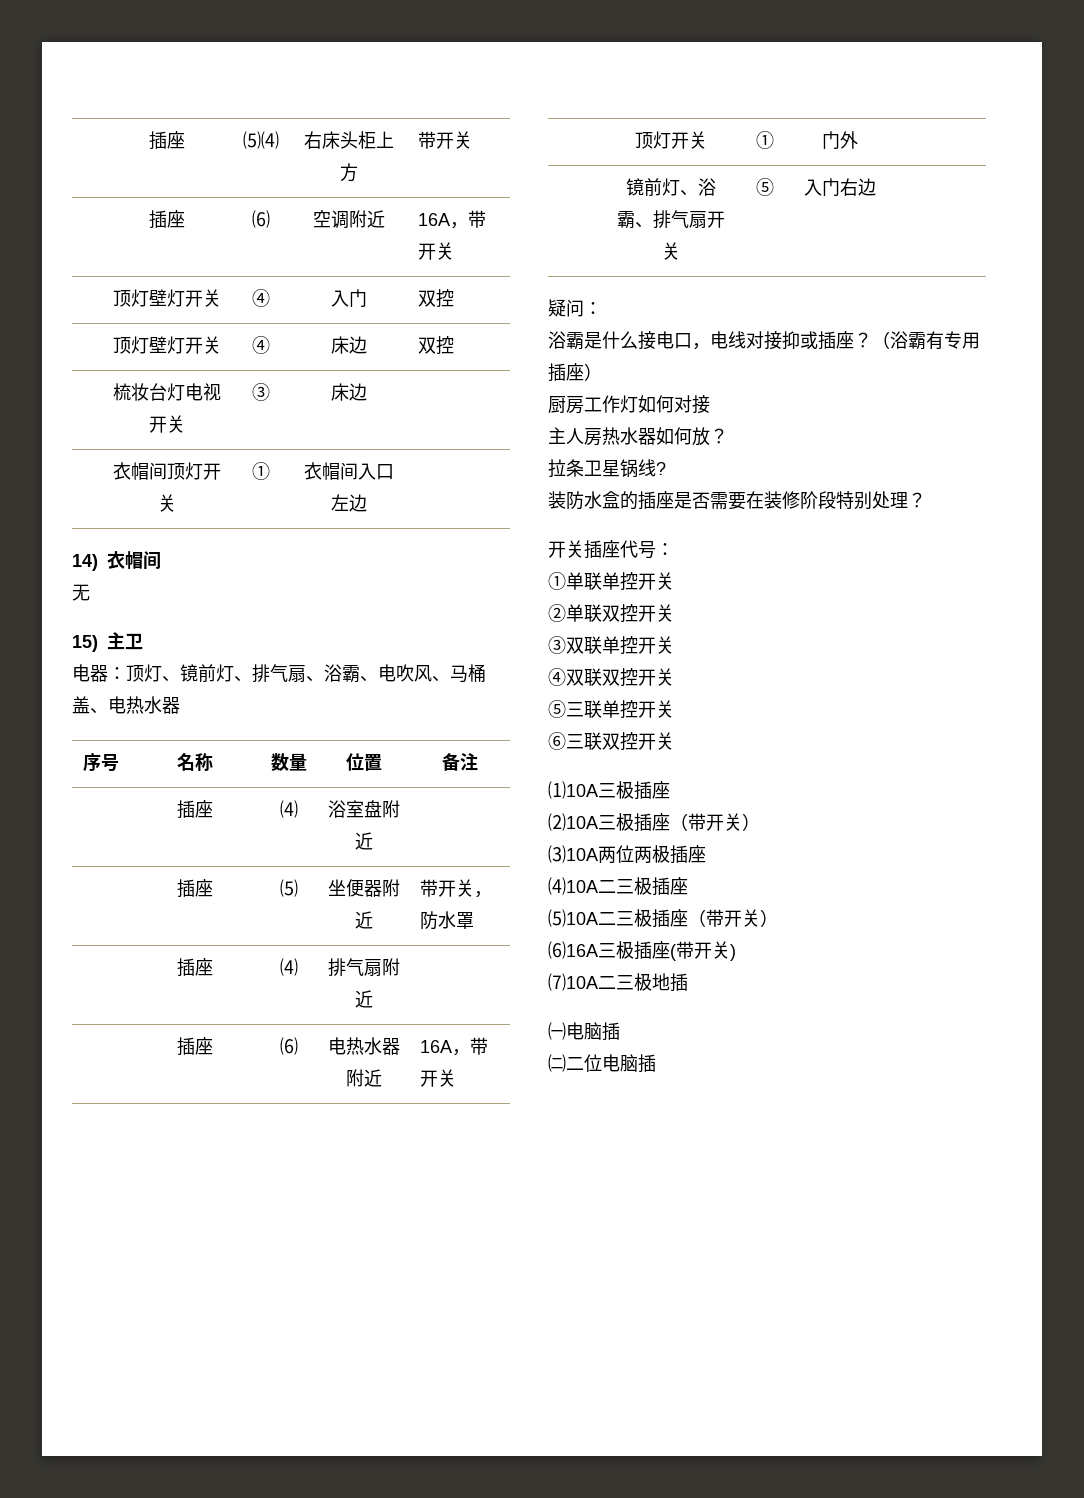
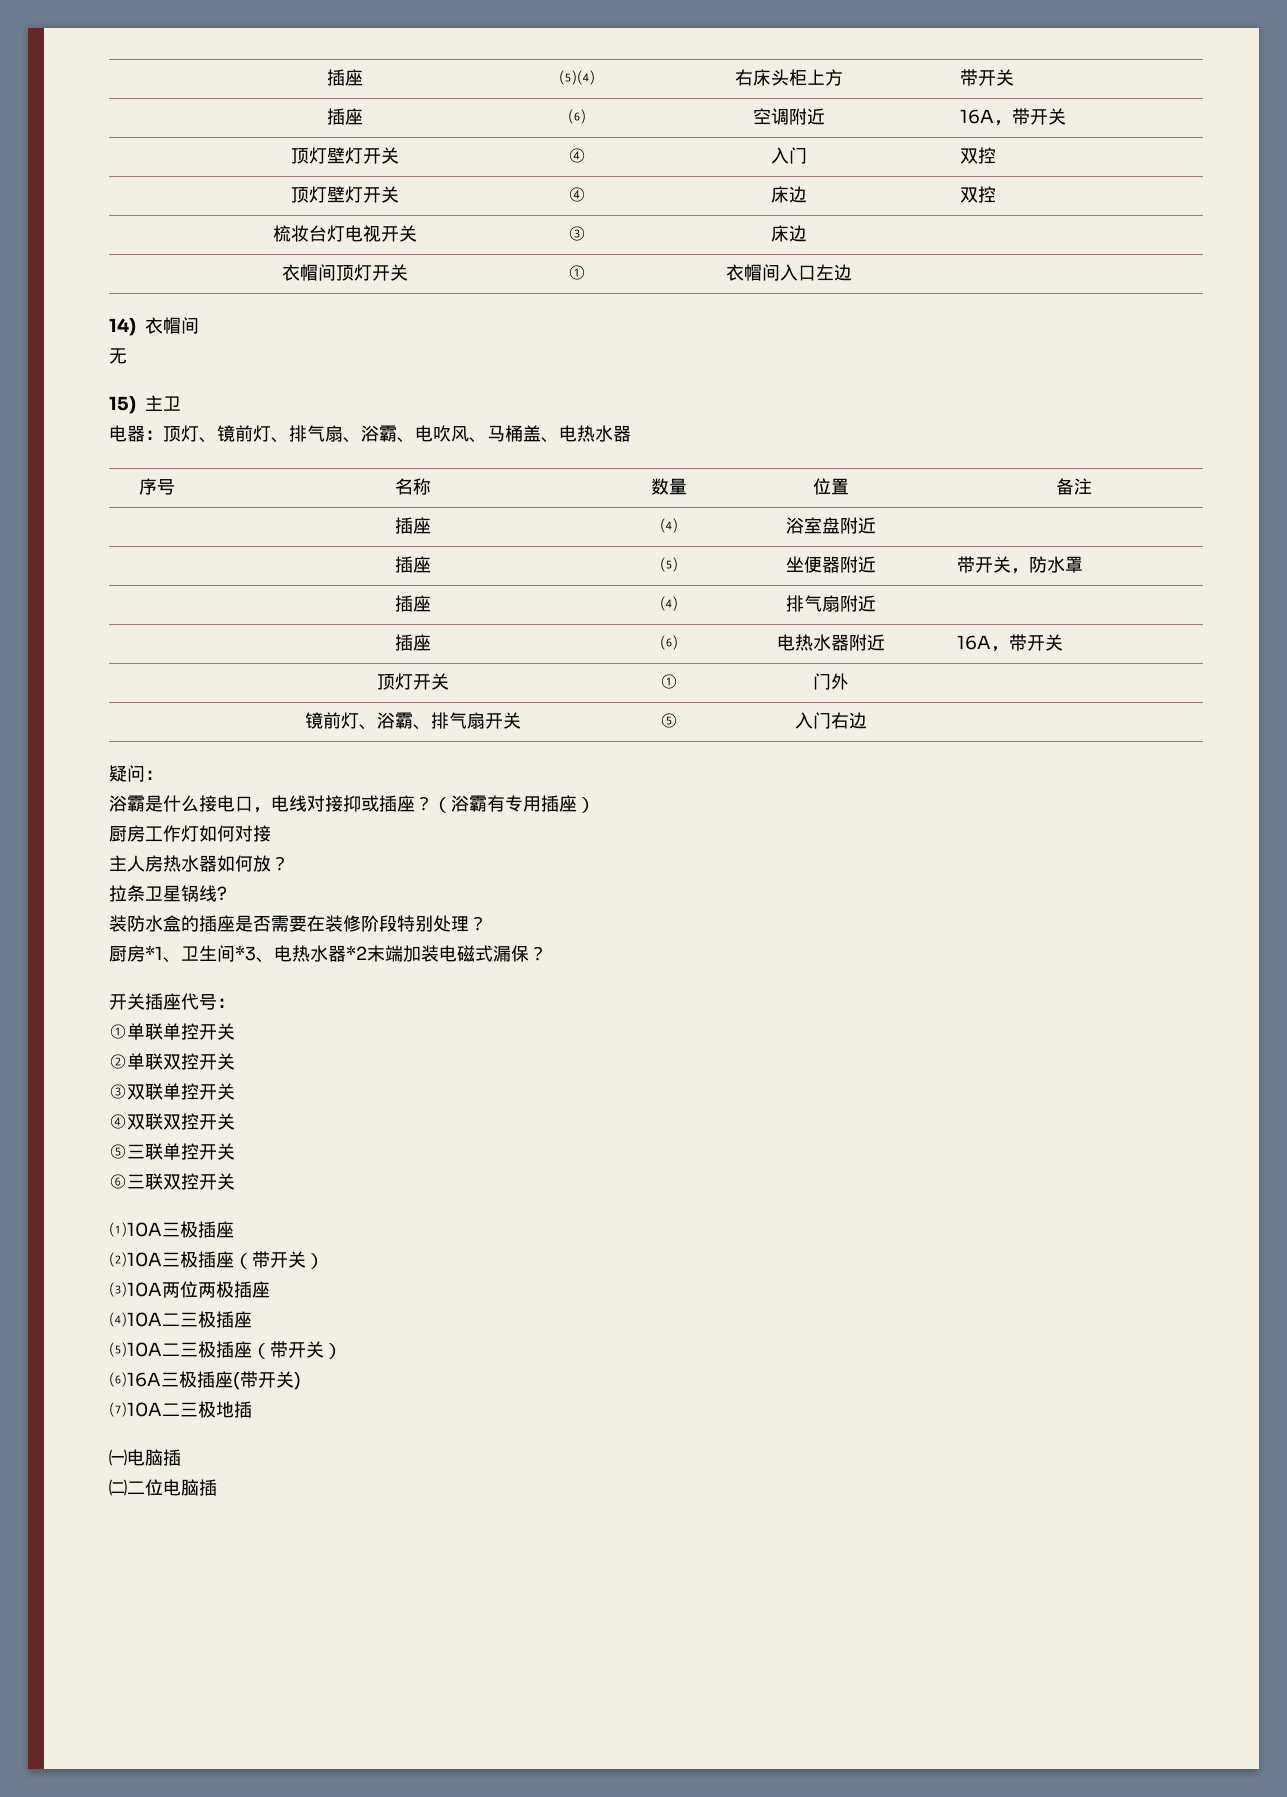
(926, 500) none -> [109,945,547,963] // 厨房*1、卫生间*3、电热水器*2末端加装电磁式漏保？

